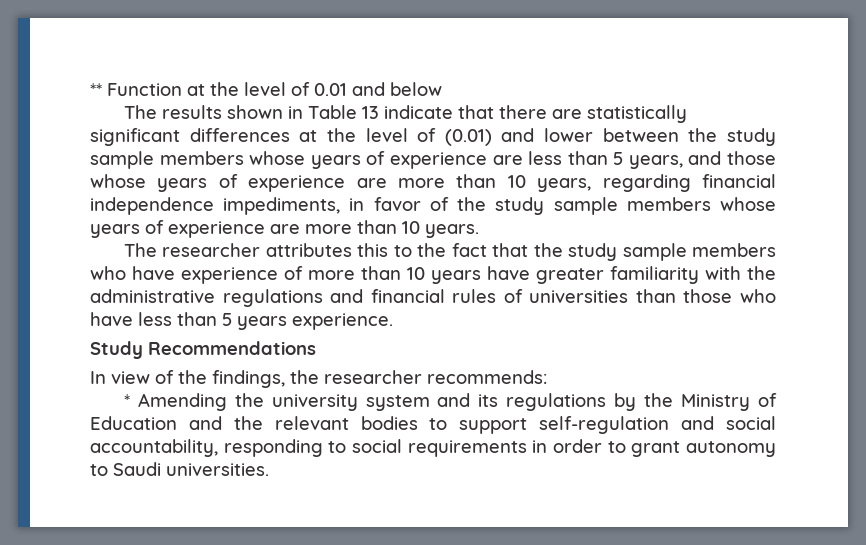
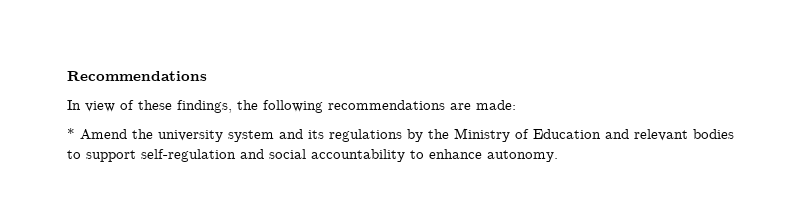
[90,82,442,96] [123,105,687,123] [90,128,776,146] [90,151,776,169] [90,174,776,192] [90,197,776,215] [90,220,479,238] [123,243,777,261] [90,266,776,284] [90,289,776,307] [90,312,393,330] [90,341,143,359] ** Function at the level of 0.01 and below // The results shown in Table 13 indicate that there are statistically significant differences at the level of (0.01) and lower between the study sample members whose years of experience are less than 5 years, and those whose years of experience are more than 10 years, regarding financial independence impediments, in favor of the study sample members whose years of experience are more than 10 years. // The researcher attributes this to the fact that the study sample members who have experience of more than 10 years have greater familiarity with the administrative regulations and financial rules of universities than those who have less than 5 years experience. // Study -> (67, 76) none
[178,370,207,384] the -> [138,100,172,110] these
[324,370,547,384] researcher recommends: -> [263,100,516,113] following recommendations are made:
[137,393,227,411] Amending -> [80,129,127,140] Amend
[233,416,263,430] the -> (629, 134) none
[90,439,776,457] [90,462,269,476] accountability, responding to social requirements in order to grant autonomy to Saudi universities. -> [311,149,558,162] accountability to enhance autonomy.

